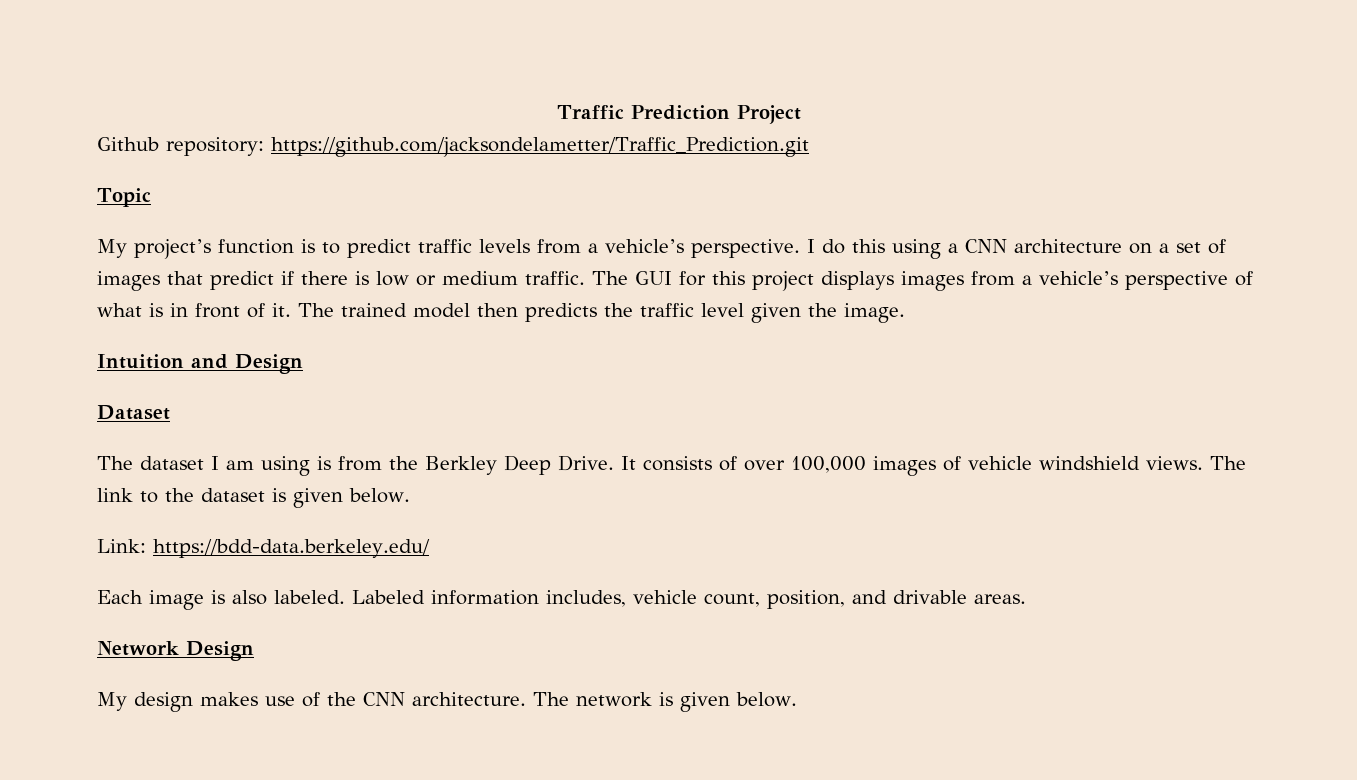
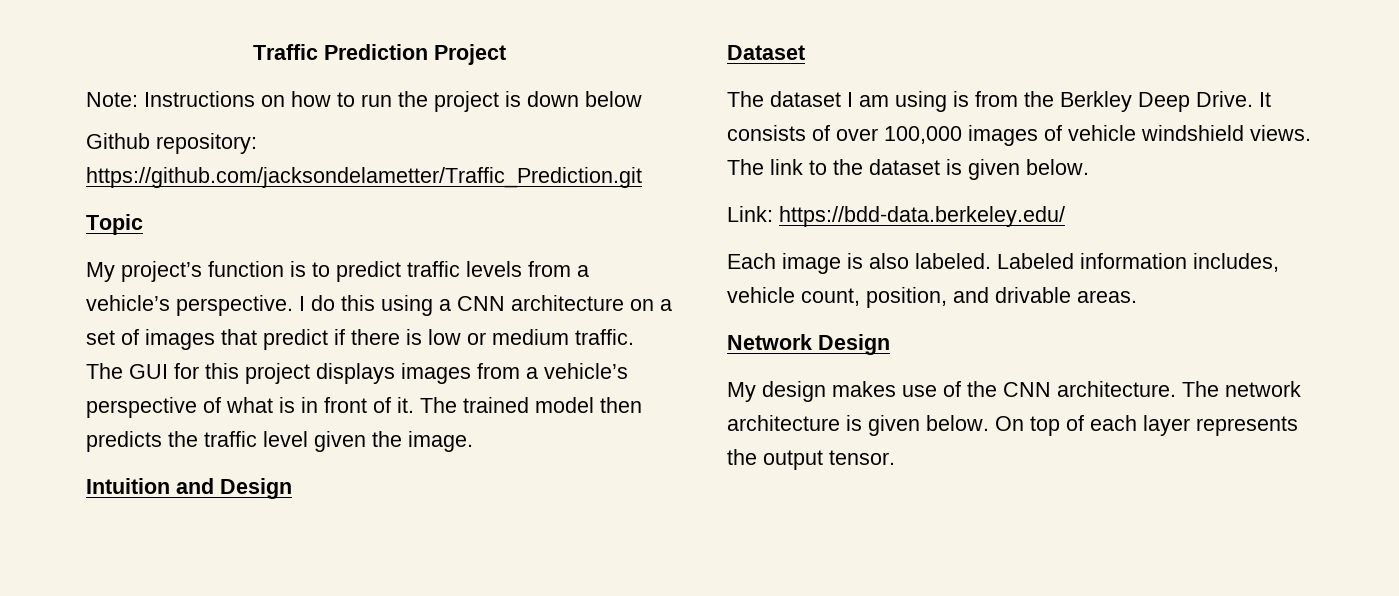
(801, 114) none -> [86,91,642,112] // Note: Instructions on how to run the project is down below
[659,692,797,712] is given below. -> [727,415,1298,436] [727,449,895,470] architecture is given below. On top of each layer represents the output tensor.

